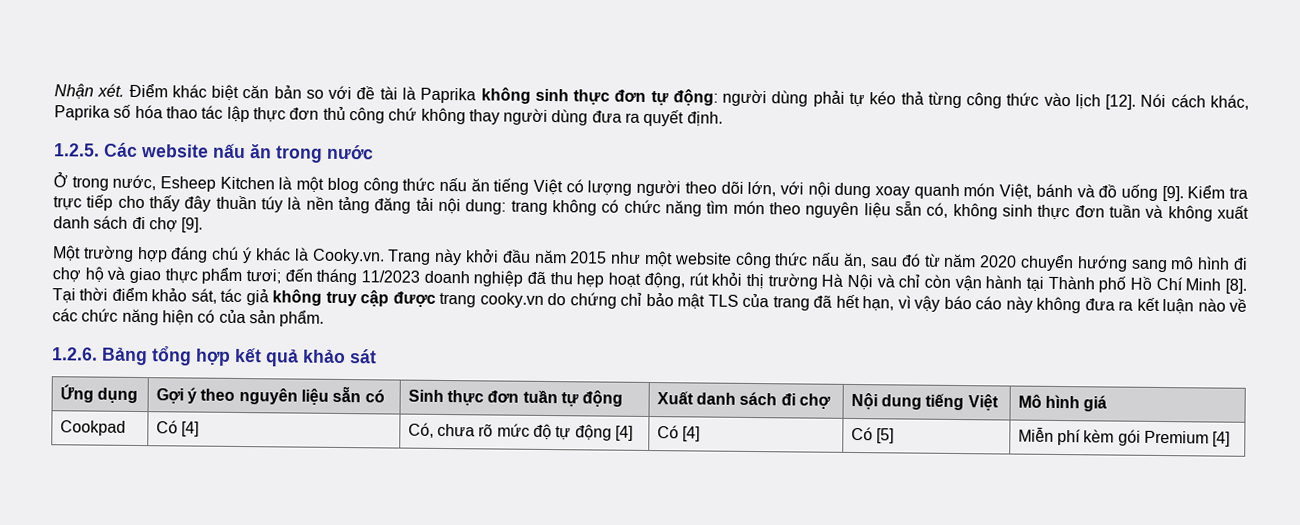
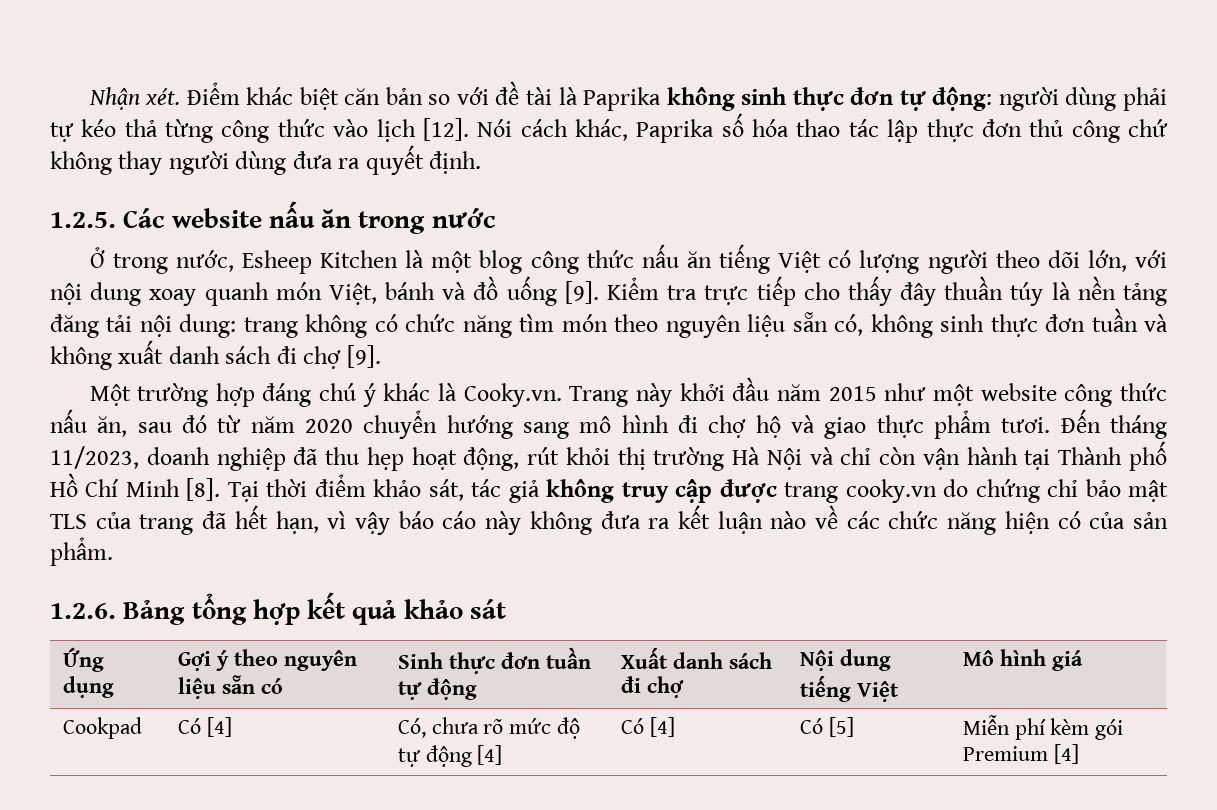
[246,268,421,286] tươi; đến tháng 11/2023 -> [1001,409,1168,439] [50,446,139,469] tươi. Đến tháng 11/2023,

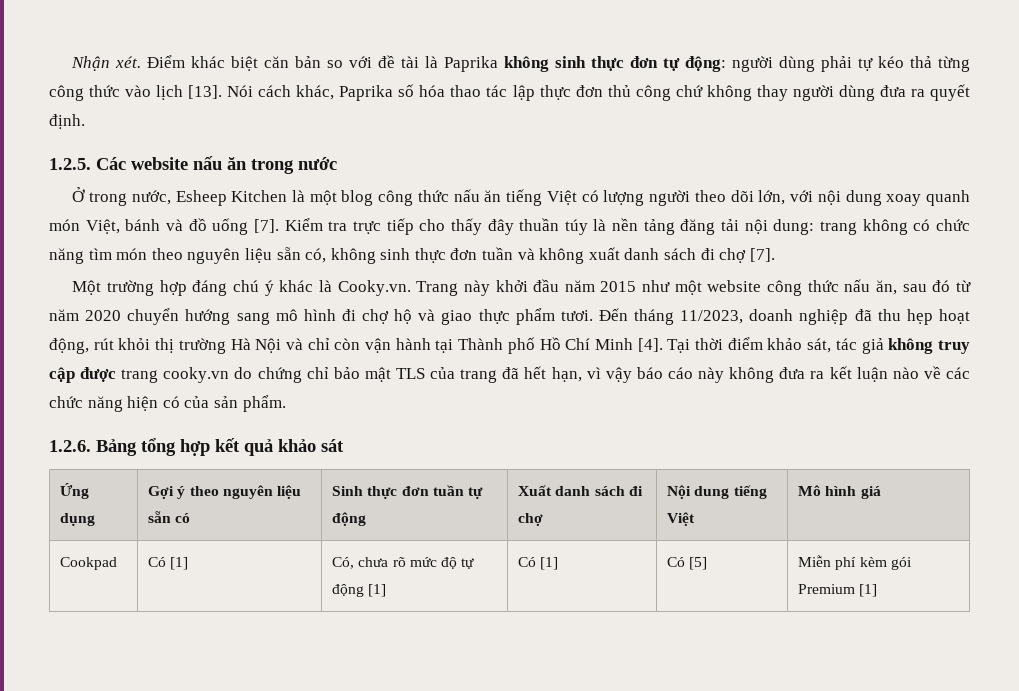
[422,118,469,141] [12]. -> [188,85,223,99] [13].
[564,281,599,304] [9]. -> [253,219,279,233] [7].
[346,345,381,368] [9]. -> [749,248,775,262] [7].
[186,478,221,501] [8]. -> [637,338,663,352] [4].
[206,717,232,737] [4] -> [170,557,189,570] [1]
[477,745,503,765] [620,717,675,737] [4] | Có [4] -> [368,584,387,597] [518,557,559,570] [1] | Có [1]
[1053,744,1079,764] [4] -> [859,584,878,597] [1]

